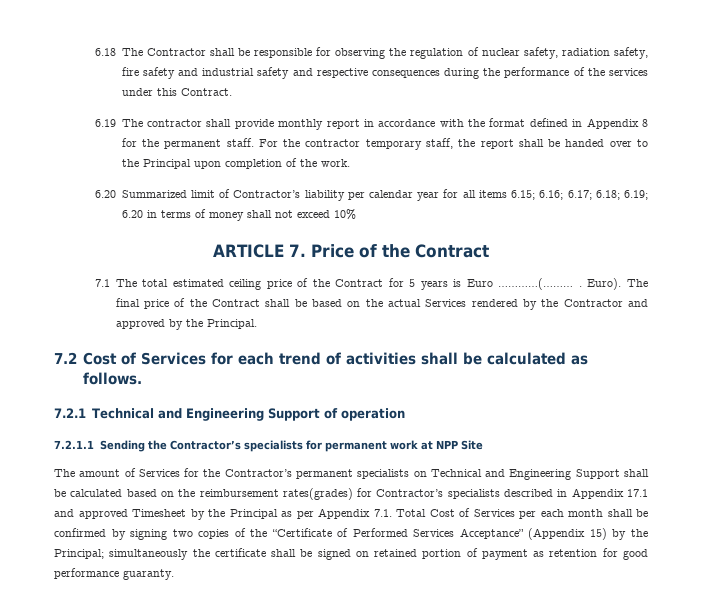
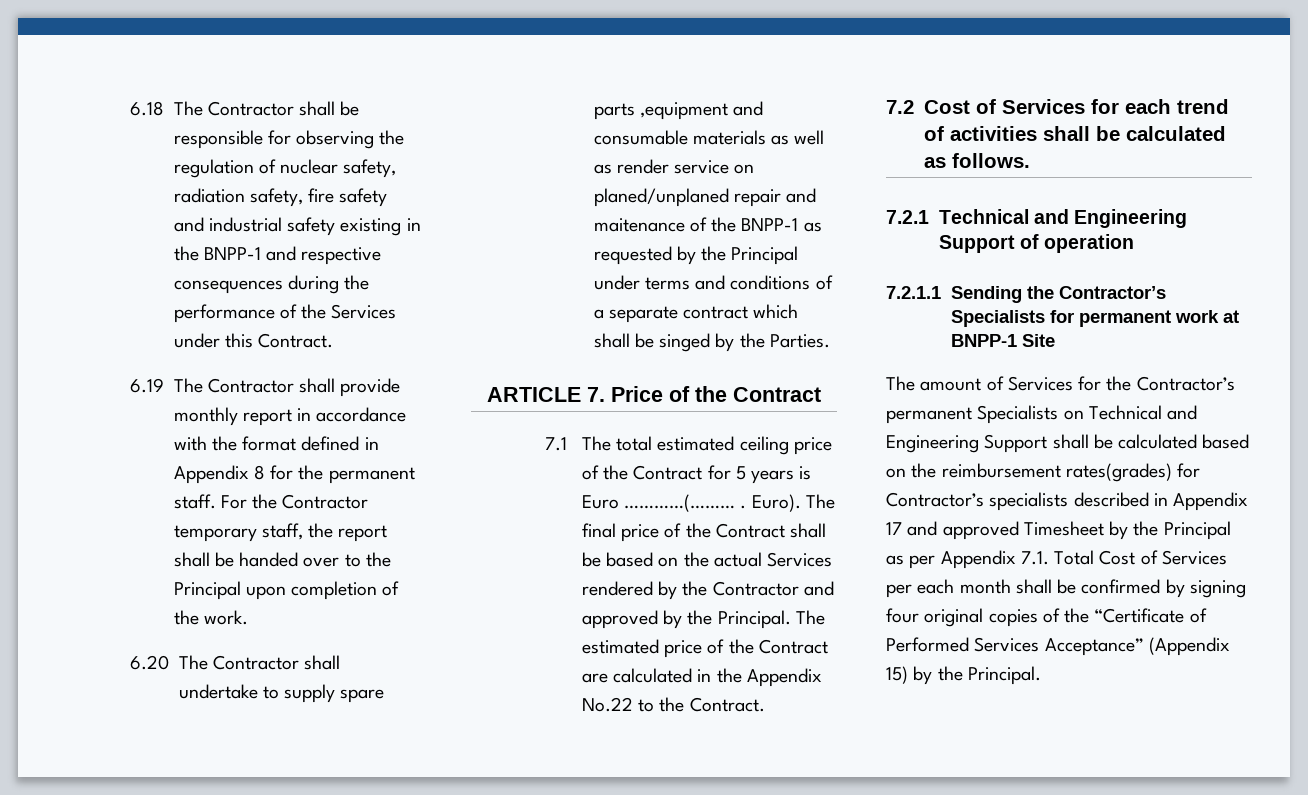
(290, 73) none -> [340,218,421,236] [173,246,261,261] existing in the BNPP-1
[609,68,649,76] services -> [331,304,397,319] Services
[147,119,203,127] contractor -> [207,378,294,393] Contractor
[305,139,361,147] contractor -> [282,494,369,509] Contractor
[121,189,649,201] [121,209,356,221] Summarized limit of Contractor’s liability per calendar year for all items 6.15; 6.16; 6.17; 6.18; 6.19; 6.20 in terms of money shall not exceed 10% -> [178,655,341,670] [178,684,385,703] [593,101,764,120] [593,130,825,145] [593,159,755,174] [593,188,817,207] [593,217,822,232] [593,246,799,265] [593,275,833,290] [593,304,799,323] [593,333,830,352] The Contractor shall undertake to supply spare parts ,equipment and consumable materials as well as render service on planed/unplaned repair and maitenance of the BNPP-1 as requested by the Principal under terms and conditions of a separate contract which shall be singed by the Parties.
(257, 324) none -> [795,610,825,625] [581,639,828,658] [581,668,822,687] [581,697,765,712] The estimated price of the Contract are calculated in the Appendix No.22 to the Contract.
[243,440,303,452] specialists -> [950,310,1045,327] Specialists
[435,440,458,449] NPP -> [950,334,1017,347] BNPP-1
[357,469,410,479] specialists -> [977,405,1059,424] Specialists
[627,489,648,497] 17.1 -> [886,522,902,535] 17
[172,529,193,537] two -> [886,608,984,627] four original
[54,548,648,560] [54,568,174,580] Principal; simultaneously the certificate shall be signed on retained portion of payment as retention for good performance guaranty. -> [967,666,1041,685] Principal.

